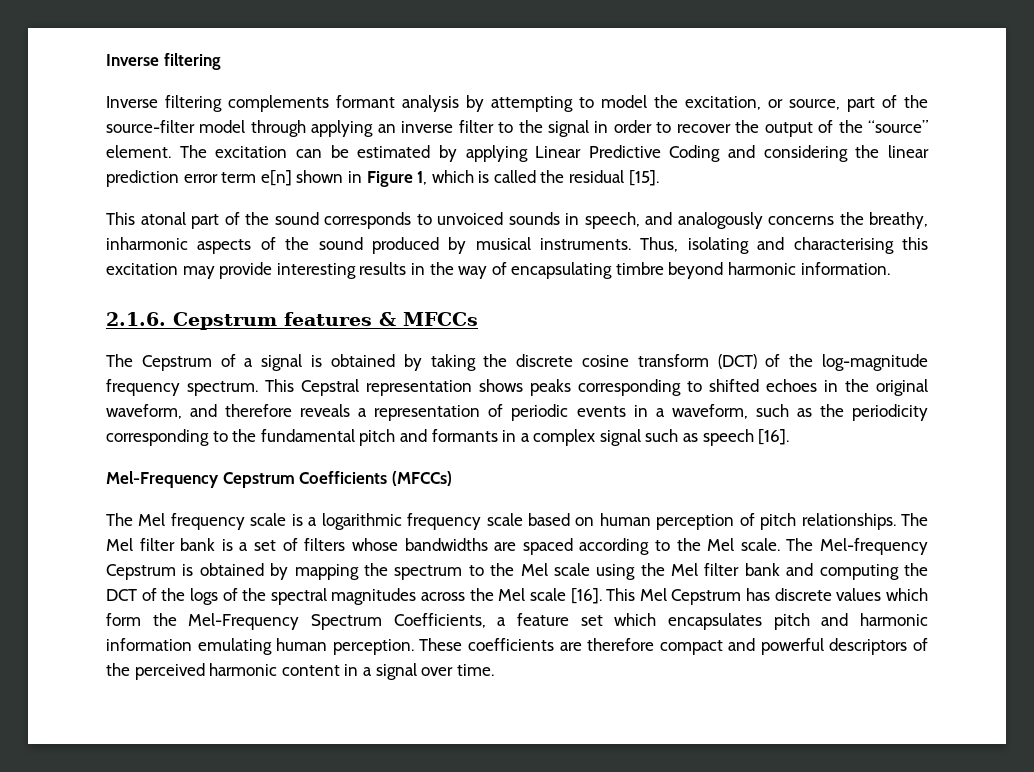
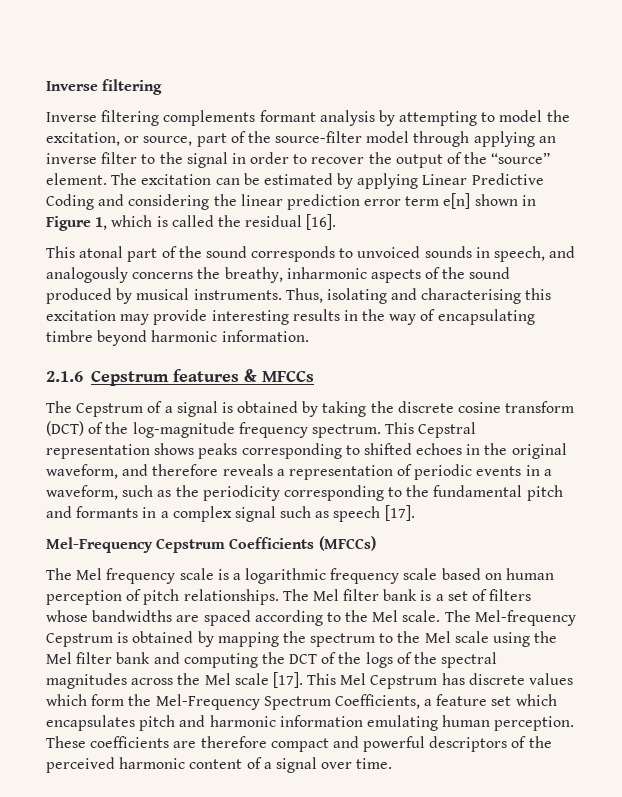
[628,170,659,186] [15]. -> [306,214,337,230] [16].
[106,312,166,326] 2.1.6. -> [46,371,83,382] 2.1.6
[758,429,790,445] [16]. -> [384,505,415,521] [17].
[570,588,602,604] [16]. -> [272,672,303,688] [17].
[344,664,359,676] in -> [246,757,262,769] of

